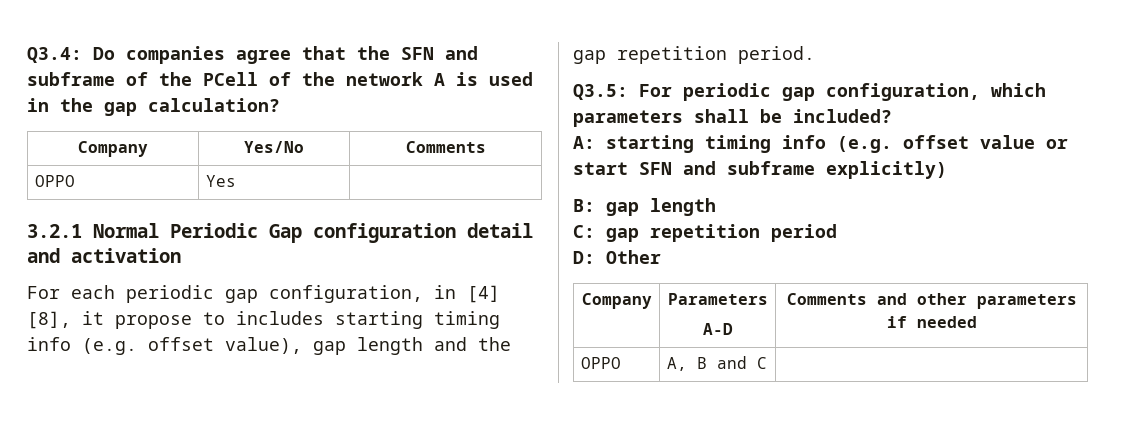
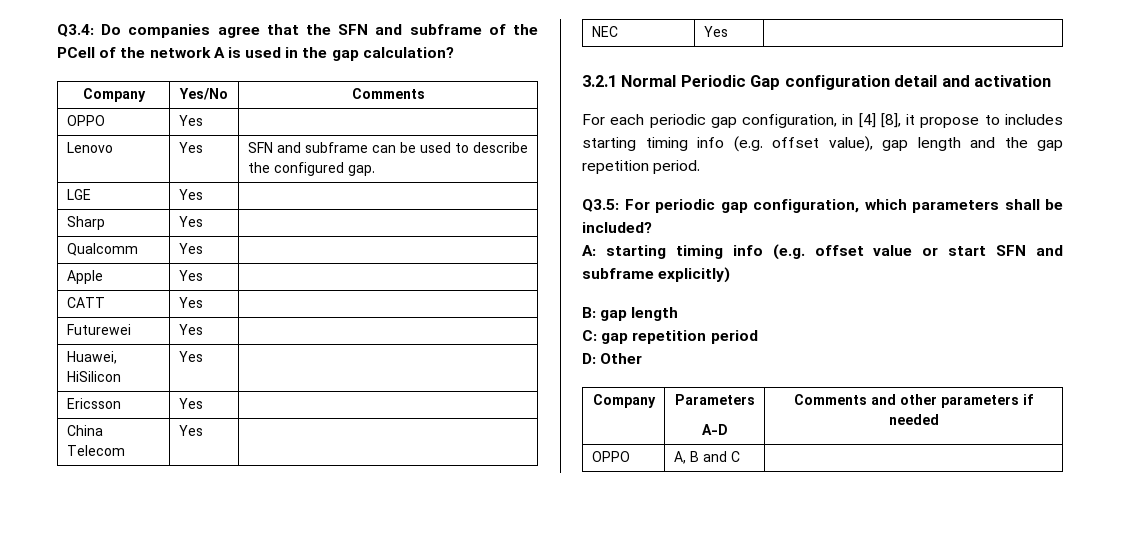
(236, 181) none -> [66,142,113,153] [178,142,203,153] [247,142,528,153] [247,162,375,176] [66,189,91,200] [178,189,203,200] [66,216,105,230] [178,216,203,227] [66,243,138,256] [178,243,203,254] [66,270,103,284] [178,270,203,281] [66,297,105,308] [178,297,203,308] [66,324,131,335] [178,324,203,335] [66,351,117,364] [66,371,121,382] [178,351,203,362] [66,398,121,409] [178,398,203,409] [66,425,103,436] [66,445,125,456] [178,425,203,436] [591,26,618,37] [703,26,728,37] // Lenovo | Yes | SFN and subframe can be used to describe the configured gap. // LGE | Yes | // Sharp | Yes | // Qualcomm | Yes | // Apple | Yes | // CATT | Yes | // Futurewei | Yes | // Huawei, HiSilicon | Yes | // Ericsson | Yes | // China Telecom | Yes | // NEC | Yes |

